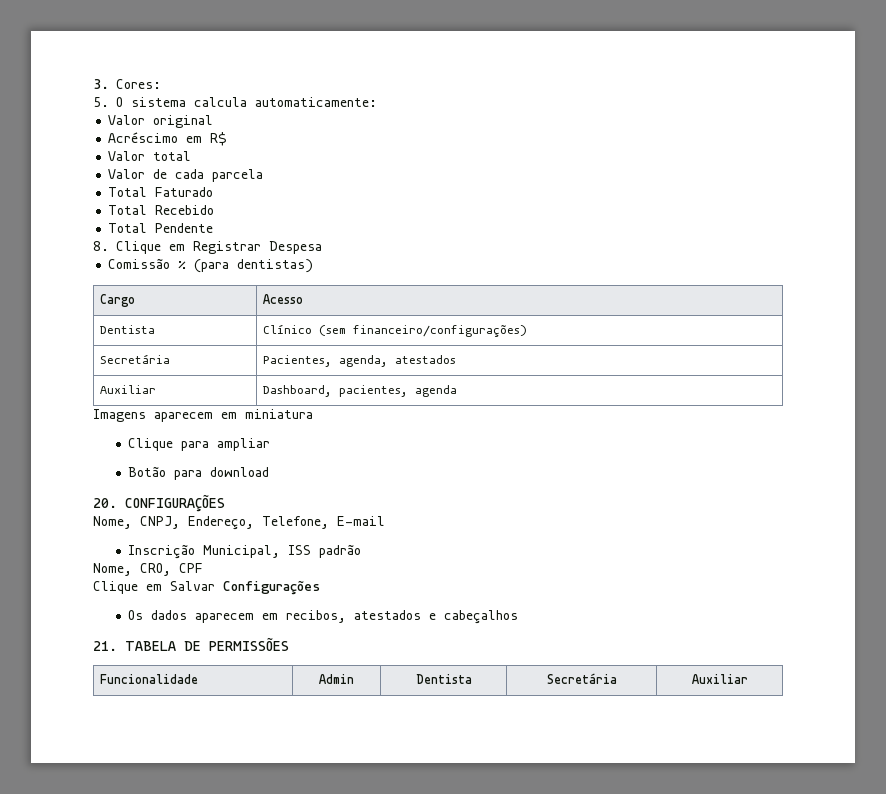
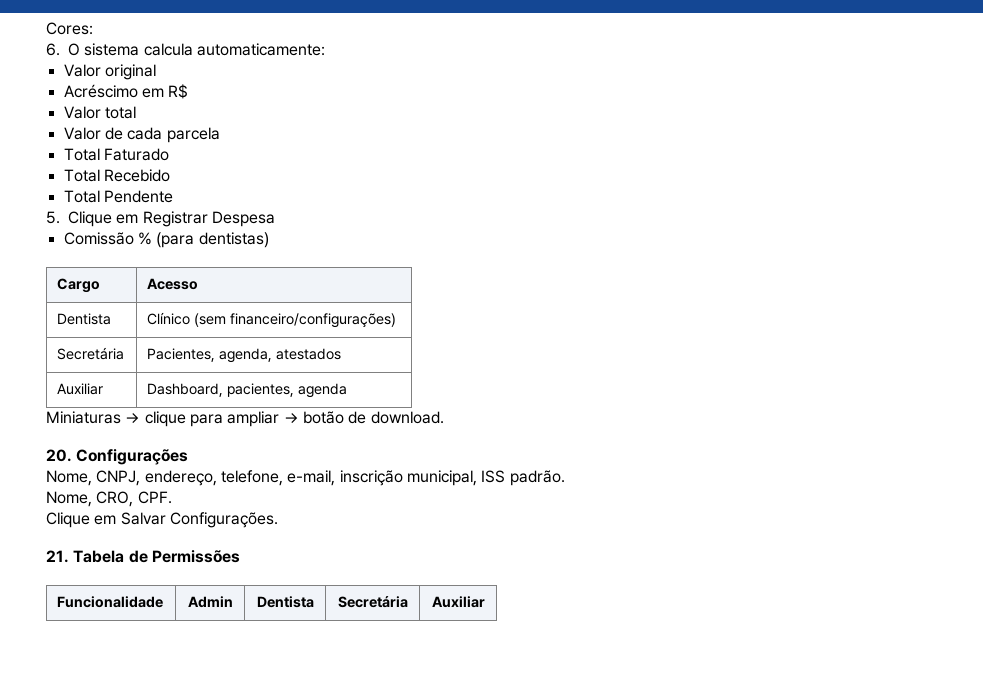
[93,79,109,89] 3. -> (46, 28) none
[93,97,109,107] 5. -> [46,43,60,56] 6.
[93,241,109,251] 8. -> [46,211,60,224] 5.
[93,409,313,422] [128,438,271,451] [128,466,270,480] Imagens aparecem em miniatura // Clique para ampliar // Botão para download -> [46,411,444,427] Miniaturas → clique para ampliar → botão de download.
[125,494,225,512] CONFIGURAÇÕES -> [76,449,189,465] Configurações
[188,516,385,530] [128,544,362,559] Endereço, Telefone, E-mail // Inscrição Municipal, ISS padrão -> [144,470,565,486] endereço, telefone, e-mail, inscrição municipal, ISS padrão.
[179,563,203,573] CPF -> [137,491,172,504] CPF.
[223,580,320,595] [128,610,519,624] [93,637,289,651] Configurações // Os dados aparecem em recibos, atestados e cabeçalhos // 21. TABELA DE PERMISSÕES -> [169,512,278,528] [46,550,240,563] Configurações. // 21. Tabela de Permissões

